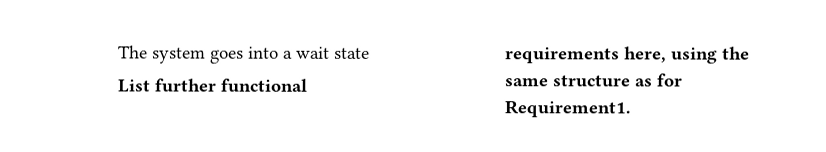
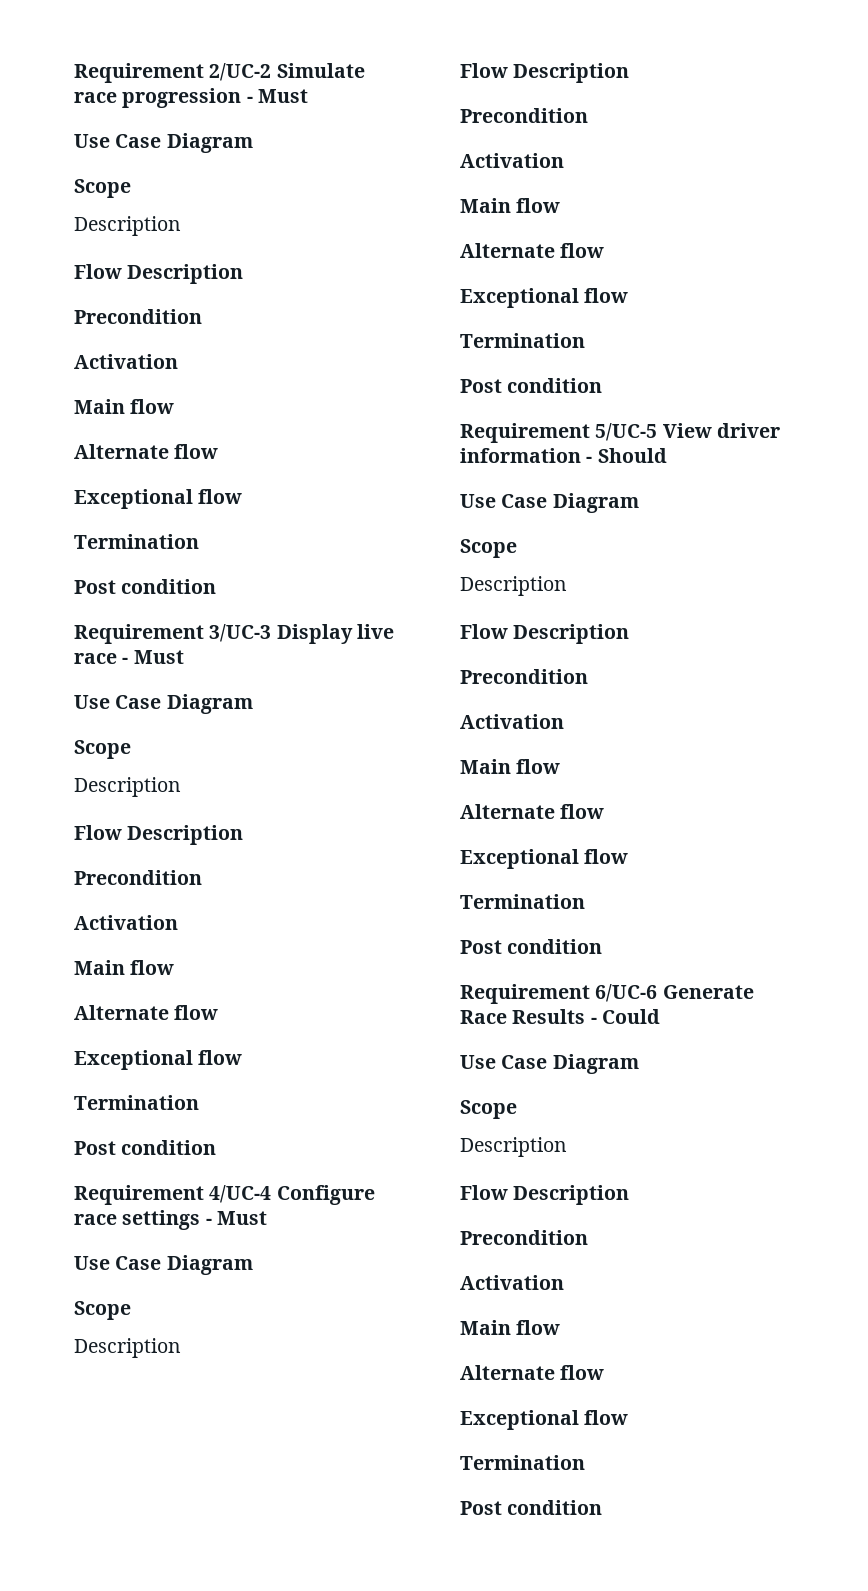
[118,45,371,64] [117,78,308,93] [505,46,751,64] [504,73,684,88] [504,100,632,118] The system goes into a wait state // List further functional requirements here, using the same structure as for Requirement1. -> [74,63,365,83] [74,88,308,108] [74,133,253,153] [74,179,131,198] [74,216,181,236] [74,264,244,284] [74,309,202,324] [74,354,178,369] [74,399,175,414] [74,444,219,459] [74,489,243,509] [74,534,199,549] [74,579,217,594] [74,624,394,644] [74,650,184,664] [74,694,253,714] [74,740,131,759] [74,777,181,797] [74,825,244,845] [74,870,202,885] [74,915,178,930] [74,960,175,975] [74,1005,219,1020] [74,1050,243,1070] [74,1095,199,1110] [74,1140,217,1155] [74,1185,375,1205] [74,1210,267,1230] [74,1255,253,1275] [74,1301,131,1320] [74,1338,181,1358] [460,63,630,83] [460,108,588,123] [460,153,564,168] [460,198,561,213] [460,243,605,258] [460,288,629,308] [460,333,585,348] [460,378,603,393] [460,423,780,443] [460,448,667,463] [460,493,639,513] [460,539,517,558] [460,576,567,596] [460,624,630,644] [460,669,588,684] [460,714,564,729] [460,759,561,774] [460,804,605,819] [460,849,629,869] [460,894,585,909] [460,939,603,954] [460,984,754,1004] [460,1009,660,1024] [460,1054,639,1074] [460,1100,517,1119] [460,1137,567,1157] [460,1185,630,1205] [460,1230,588,1245] [460,1275,564,1290] [460,1320,561,1335] [460,1365,605,1380] [460,1410,629,1430] [460,1455,585,1470] [460,1500,603,1515] Requirement 2/UC-2 Simulate race progression - Must // Use Case Diagram // Scope // Description // Flow Description // Precondition // Activation // Main flow // Alternate flow // Exceptional flow // Termination // Post condition // Requirement 3/UC-3 Display live race - Must // Use Case Diagram // Scope // Description // Flow Description // Precondition // Activation // Main flow // Alternate flow // Exceptional flow // Termination // Post condition // Requirement 4/UC-4 Configure race settings - Must // Use Case Diagram // Scope // Description // Flow Description // Precondition // Activation // Main flow // Alternate flow // Exceptional flow // Termination // Post condition // Requirement 5/UC-5 View driver information - Should // Use Case Diagram // Scope // Description // Flow Description // Precondition // Activation // Main flow // Alternate flow // Exceptional flow // Termination // Post condition // Requirement 6/UC-6 Generate Race Results - Could // Use Case Diagram // Scope // Description // Flow Description // Precondition // Activation // Main flow // Alternate flow // Exceptional flow // Termination // Post condition

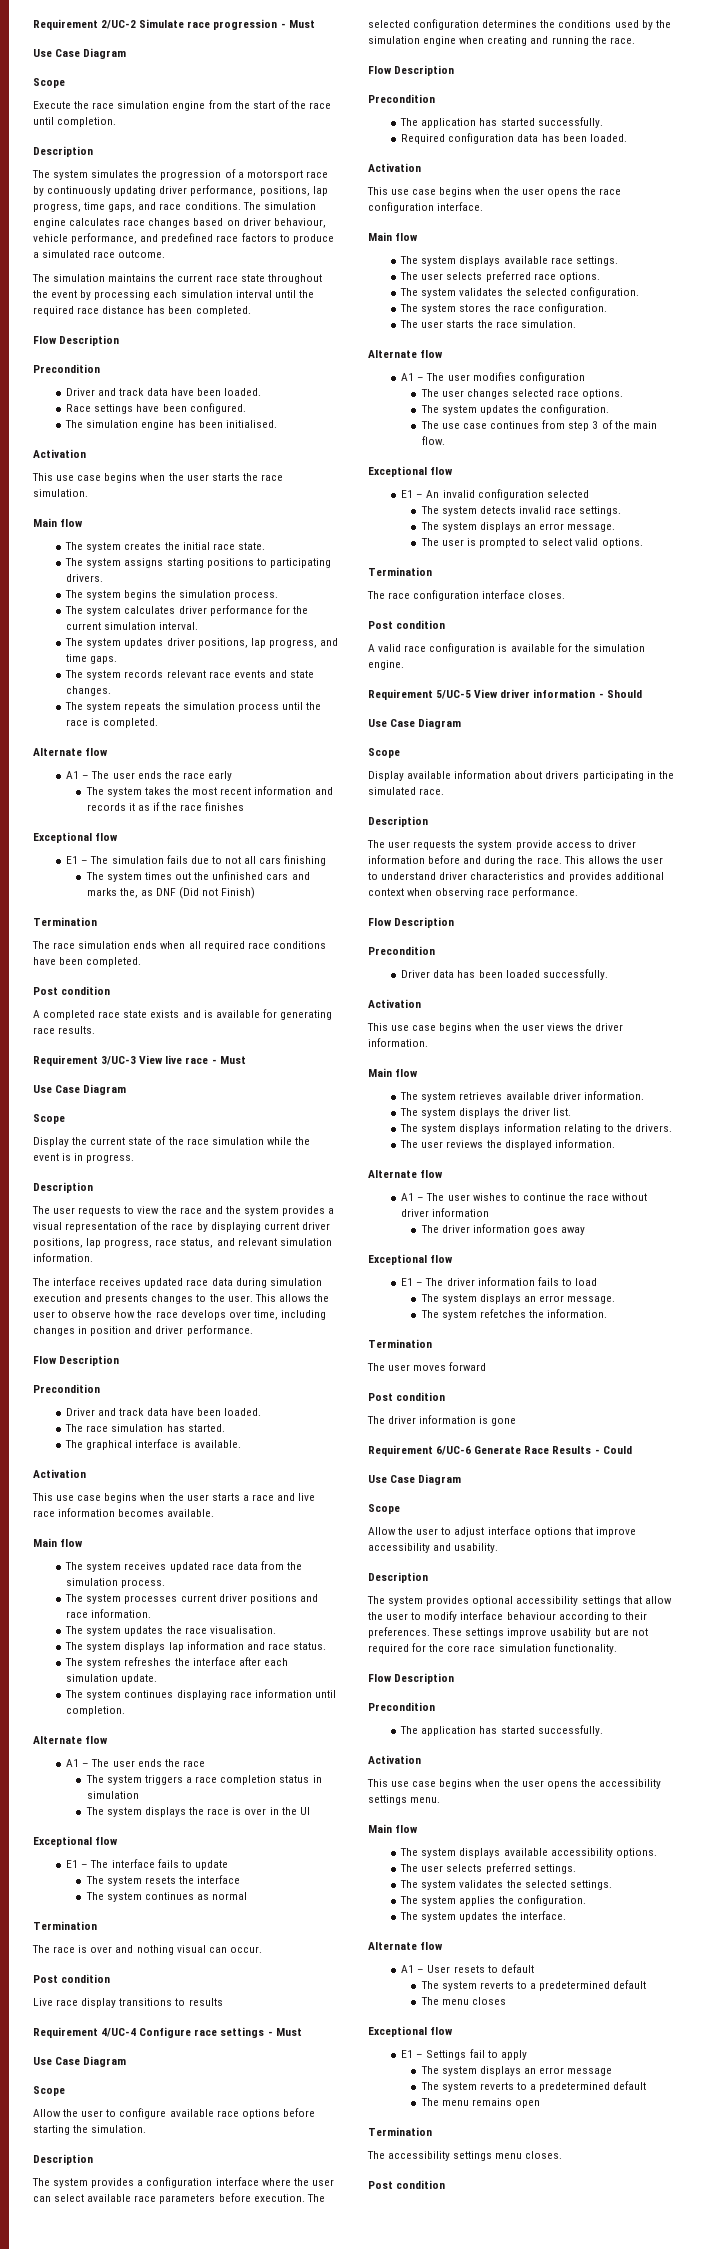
[74,216,181,236] [74,264,244,284] [74,309,202,324] [74,354,178,369] [74,399,175,414] [74,444,219,459] [74,489,243,509] [74,534,199,549] [74,579,217,594] Description // Flow Description // Precondition // Activation // Main flow // Alternate flow // Exceptional flow // Termination // Post condition -> [33,100,332,111] [33,117,117,127] [33,146,93,157] [32,169,328,180] [33,185,328,196] [33,202,316,212] [33,218,326,228] [33,233,334,244] [33,250,166,258] [32,274,322,284] [33,290,314,300] [33,306,251,316] [33,335,120,346] [33,364,100,373] [66,388,261,396] [66,403,246,414] [65,420,277,430] [33,449,86,458] [32,473,283,483] [33,489,88,497] [33,518,84,527] [65,542,265,552] [65,558,331,568] [66,574,104,582] [65,590,278,600] [65,605,308,616] [66,622,199,630] [65,638,338,648] [66,654,118,664] [65,670,314,680] [66,686,112,696] [65,702,321,712] [66,718,159,728] [33,748,109,756] [66,771,232,781] [85,786,333,797] [86,802,245,811] [33,832,119,843] [66,855,327,866] [85,871,310,882] [86,887,256,899] [33,917,97,926] [32,941,326,951] [33,957,142,967] [33,986,111,995] [33,1009,332,1020] [33,1026,96,1034] Execute the race simulation engine from the start of the race until completion. // Description // The system simulates the progression of a motorsport race by continuously updating driver performance, positions, lap progress, time gaps, and race conditions. The simulation engine calculates race changes based on driver behaviour, vehicle performance, and predefined race factors to produce a simulated race outcome. // The simulation maintains the current race state throughout the event by processing each simulation interval until the required race distance has been completed. // Flow Description // Precondition // Driver and track data have been loaded. // Race settings have been configured. // The simulation engine has been initialised. // Activation // This use case begins when the user starts the race simulation. // Main flow // The system creates the initial race state. // The system assigns starting positions to participating drivers. // The system begins the simulation process. // The system calculates driver performance for the current simulation interval. // The system updates driver positions, lap progress, and time gaps. // The system records relevant race events and state changes. // The system repeats the simulation process until the race is completed. // Alternate flow // A1 – The user ends the race early // The system takes the most recent information and records it as if the race finishes // Exceptional flow // E1 – The simulation fails due to not all cars finishing // The system times out the unfinished cars and marks the, as DNF (Did not Finish) // Termination // The race simulation ends when all required race conditions have been completed. // Post condition // A completed race state exists and is available for generating race results.
[276,624,353,644] Display -> [139,1055,164,1064] View
[74,777,181,797] [74,825,244,845] [74,870,202,885] [74,915,178,930] [74,960,175,975] [74,1005,219,1020] [74,1050,243,1070] [74,1095,199,1110] [74,1140,217,1155] Description // Flow Description // Precondition // Activation // Main flow // Alternate flow // Exceptional flow // Termination // Post condition -> [33,1136,310,1147] [33,1153,135,1163] [33,1182,93,1193] [32,1206,335,1216] [33,1221,330,1232] [33,1238,332,1248] [33,1253,93,1262] [32,1277,322,1288] [33,1294,329,1304] [33,1310,326,1320] [33,1325,253,1336] [33,1355,120,1366] [33,1384,100,1393] [66,1408,261,1416] [65,1424,225,1432] [65,1439,241,1450] [33,1469,86,1478] [32,1493,316,1503] [33,1508,215,1517] [33,1538,84,1547] [65,1561,302,1572] [66,1578,166,1588] [65,1594,318,1604] [66,1609,152,1618] [65,1626,276,1636] [65,1641,326,1652] [65,1657,288,1668] [66,1674,158,1684] [65,1689,336,1700] [66,1706,126,1716] [33,1736,109,1744] [66,1759,205,1767] [85,1775,322,1785] [86,1791,139,1799] [85,1807,310,1817] [33,1836,119,1847] [66,1859,228,1870] [85,1875,241,1886] [85,1892,248,1902] [33,1921,97,1930] [32,1945,262,1955] [33,1974,111,1983] [33,1998,223,2008] Display the current state of the race simulation while the event is in progress. // Description // The user requests to view the race and the system provides a visual representation of the race by displaying current driver positions, lap progress, race status, and relevant simulation information. // The interface receives updated race data during simulation execution and presents changes to the user. This allows the user to observe how the race develops over time, including changes in position and driver performance. // Flow Description // Precondition // Driver and track data have been loaded. // The race simulation has started. // The graphical interface is available. // Activation // This use case begins when the user starts a race and live race information becomes available. // Main flow // The system receives updated race data from the simulation process. // The system processes current driver positions and race information. // The system updates the race visualisation. // The system displays lap information and race status. // The system refreshes the interface after each simulation update. // The system continues displaying race information until completion. // Alternate flow // A1 – The user ends the race // The system triggers a race completion status in simulation // The system displays the race is over in the UI // Exceptional flow // E1 – The interface fails to update // The system resets the interface // The system continues as normal // Termination // The race is over and nothing visual can occur. // Post condition // Live race display transitions to results
[74,1338,181,1358] [460,63,630,83] [460,108,588,123] [460,153,564,168] [460,198,561,213] [460,243,605,258] [460,288,629,308] [460,333,585,348] [460,378,603,393] Description // Flow Description // Precondition // Activation // Main flow // Alternate flow // Exceptional flow // Termination // Post condition -> [33,2108,315,2119] [33,2125,147,2135] [33,2154,93,2165] [32,2177,334,2188] [33,2193,325,2204] [368,19,671,30] [368,36,635,46] [368,65,455,76] [368,94,435,103] [400,117,603,128] [401,133,627,144] [368,163,421,172] [367,187,621,197] [368,202,484,213] [368,232,419,241] [400,256,618,266] [400,271,600,282] [400,287,639,298] [400,303,607,314] [400,320,576,328] [368,350,444,358] [401,372,585,383] [420,389,624,399] [420,404,610,415] [420,420,657,431] [421,436,445,445] [368,466,454,477] [401,489,589,500] [420,506,622,516] [420,522,616,532] [420,538,643,548] [368,567,432,576] [367,590,566,601] [368,620,446,629] [368,643,645,654] [368,660,404,670] Allow the user to configure available race options before starting the simulation. // Description // The system provides a configuration interface where the user can select available race parameters before execution. The selected configuration determines the conditions used by the simulation engine when creating and running the race. // Flow Description // Precondition // The application has started successfully. // Required configuration data has been loaded. // Activation // This use case begins when the user opens the race configuration interface. // Main flow // The system displays available race settings. // The user selects preferred race options. // The system validates the selected configuration. // The system stores the race configuration. // The user starts the race simulation. // Alternate flow // A1 – The user modifies configuration // The user changes selected race options. // The system updates the configuration. // The use case continues from step 3 of the main flow. // Exceptional flow // E1 – An invalid configuration selected // The system detects invalid race settings. // The system displays an error message. // The user is prompted to select valid options. // Termination // The race configuration interface closes. // Post condition // A valid race configuration is available for the simulation engine.
[460,576,567,596] [460,624,630,644] [460,669,588,684] [460,714,564,729] [460,759,561,774] [460,804,605,819] [460,849,629,869] [460,894,585,909] [460,939,603,954] Description // Flow Description // Precondition // Activation // Main flow // Alternate flow // Exceptional flow // Termination // Post condition -> [368,770,674,781] [368,787,445,795] [368,816,428,827] [367,840,636,850] [368,855,663,866] [368,872,664,882] [368,887,579,898] [368,917,455,928] [368,946,435,955] [401,969,608,980] [368,999,421,1008] [367,1023,623,1033] [368,1038,428,1047] [368,1068,419,1077] [400,1091,644,1102] [400,1108,571,1118] [400,1123,672,1134] [400,1139,615,1150] [368,1170,444,1178] [401,1193,648,1201] [401,1208,490,1217] [420,1224,586,1235] [368,1254,454,1265] [401,1277,597,1286] [420,1294,616,1304] [420,1309,608,1320] [368,1339,432,1348] [367,1362,487,1371] [368,1392,446,1401] [367,1415,517,1426] Display available information about drivers participating in the simulated race. // Description // The user requests the system provide access to driver information before and during the race. This allows the user to understand driver characteristics and provides additional context when observing race performance. // Flow Description // Precondition // Driver data has been loaded successfully. // Activation // This use case begins when the user views the driver information. // Main flow // The system retrieves available driver information. // The system displays the driver list. // The system displays information relating to the drivers. // The user reviews the displayed information. // Alternate flow // A1 – The user wishes to continue the race without driver information // The driver information goes away // Exceptional flow // E1 – The driver information fails to load // The system displays an error message. // The system refetches the information. // Termination // The user moves forward // Post condition // The driver information is gone
[460,1137,567,1157] [460,1185,630,1205] [460,1230,588,1245] [460,1275,564,1290] [460,1320,561,1335] [460,1365,605,1380] [460,1410,629,1430] [460,1455,585,1470] Description // Flow Description // Precondition // Activation // Main flow // Alternate flow // Exceptional flow // Termination -> [368,1526,636,1537] [368,1543,499,1553] [368,1572,428,1583] [367,1596,672,1606] [368,1611,647,1622] [368,1627,648,1638] [368,1643,617,1654] [368,1673,455,1684] [368,1702,435,1711] [400,1725,603,1736] [368,1755,421,1764] [367,1779,661,1789] [368,1795,441,1805] [368,1824,419,1833] [400,1848,657,1858] [400,1863,576,1874] [400,1880,612,1890] [400,1895,586,1906] [400,1911,566,1922] [368,1942,444,1950] [401,1964,534,1973] [420,1980,647,1991] [420,1997,507,2005] [368,2026,454,2037] [401,2049,527,2060] [420,2066,613,2076] [420,2081,647,2092] [420,2098,541,2108] [368,2127,432,2136] [367,2151,563,2161] Allow the user to adjust interface options that improve accessibility and usability. // Description // The system provides optional accessibility settings that allow the user to modify interface behaviour according to their preferences. These settings improve usability but are not required for the core race simulation functionality. // Flow Description // Precondition // The application has started successfully. // Activation // This use case begins when the user opens the accessibility settings menu. // Main flow // The system displays available accessibility options. // The user selects preferred settings. // The system validates the selected settings. // The system applies the configuration. // The system updates the interface. // Alternate flow // A1 – User resets to default // The system reverts to a predetermined default // The menu closes // Exceptional flow // E1 – Settings fail to apply // The system displays an error message // The system reverts to a predetermined default // The menu remains open // Termination // The accessibility settings menu closes.

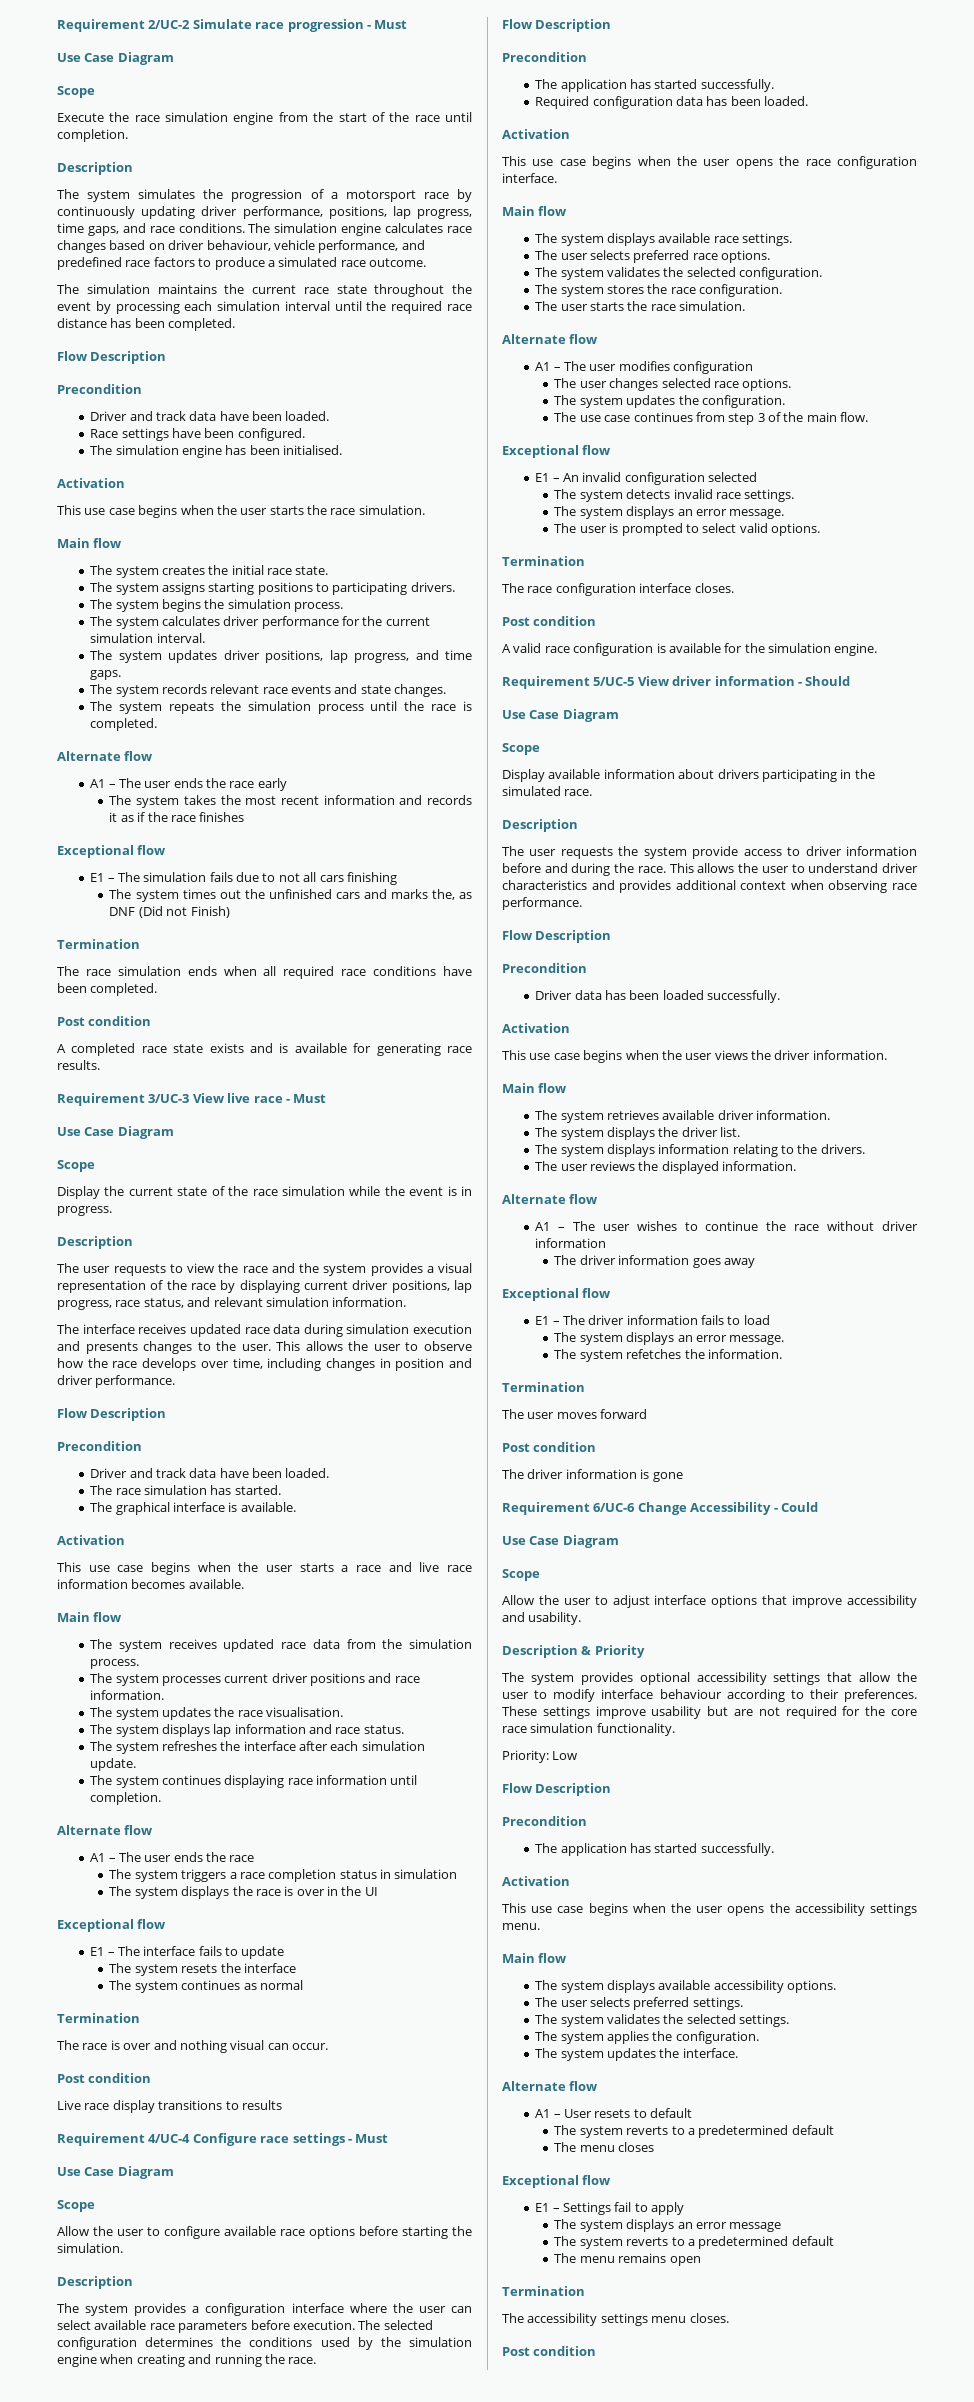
[474,1446,592,1454] Generate Race Results -> [637,1502,772,1515] Change Accessibility
(428, 1577) none -> [581,1645,645,1658] & Priority
(617, 1648) none -> [502,1750,578,1763] // Priority: Low

